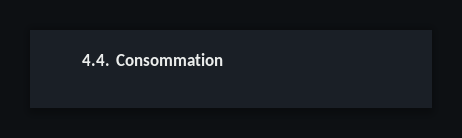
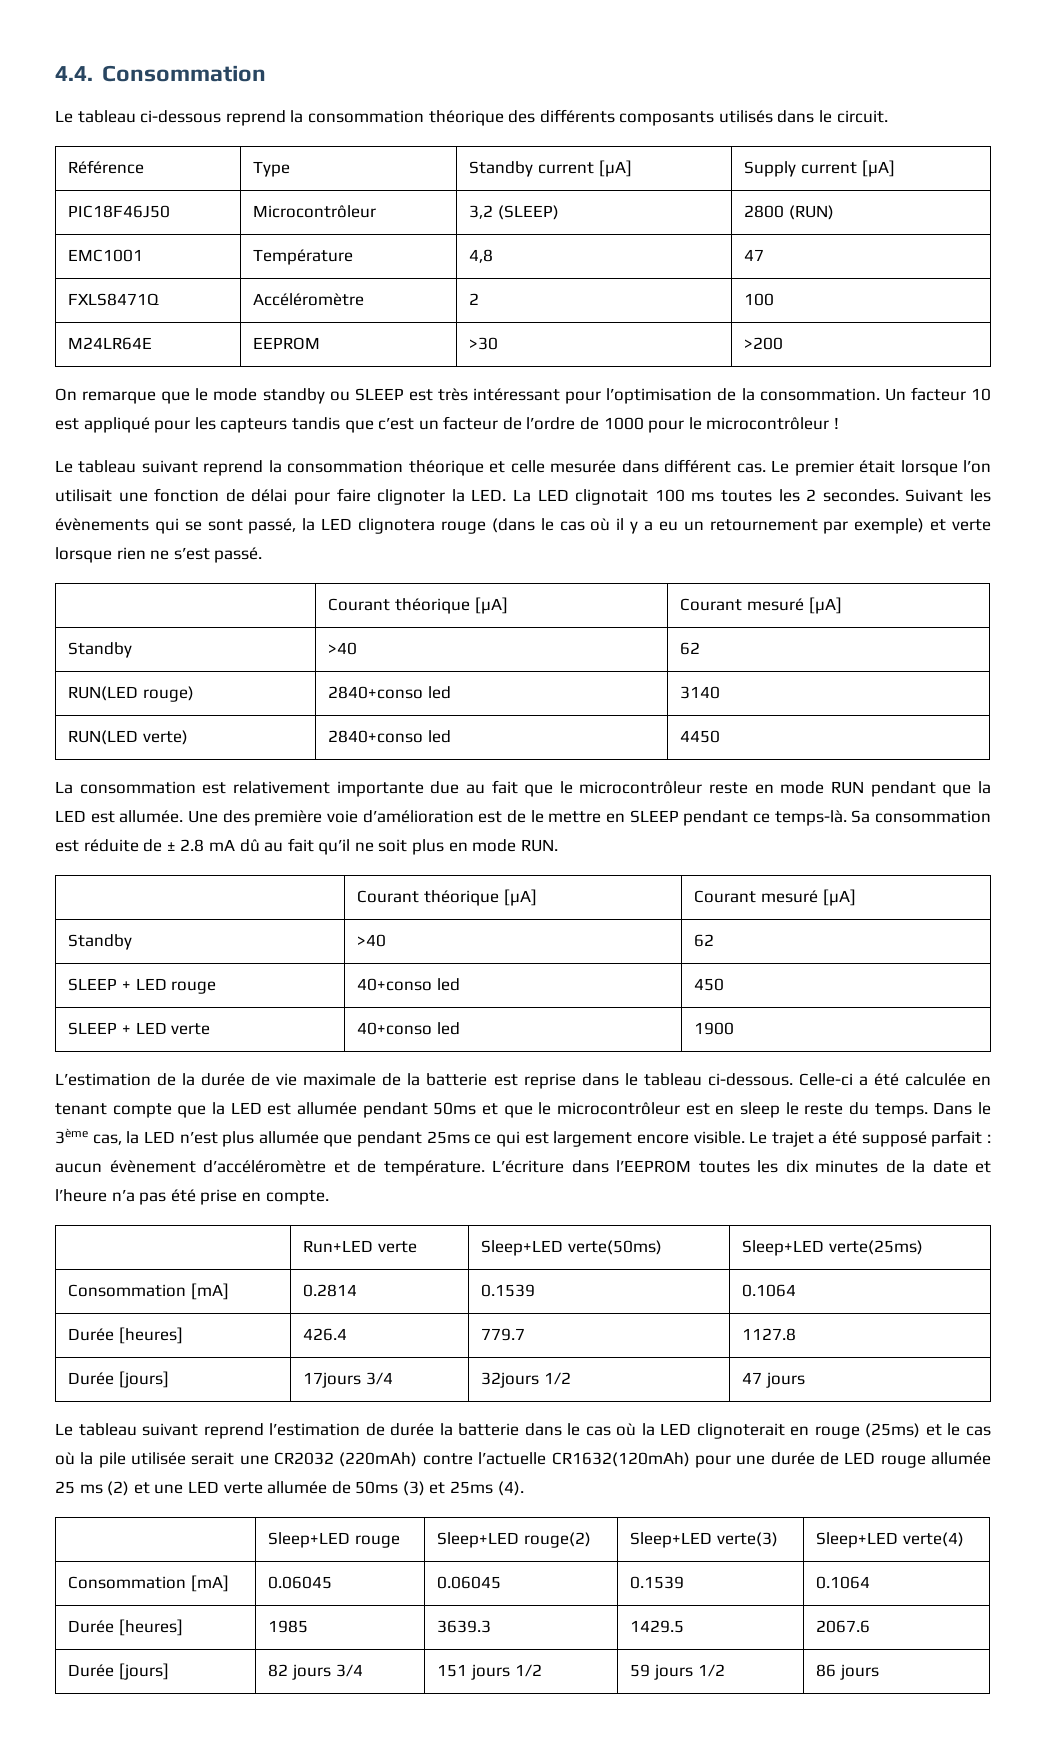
(224, 59) none -> [55,109,888,126] [68,160,145,174] [253,161,291,177] [469,160,632,177] [744,160,895,177] [68,205,171,218] [253,205,377,218] [469,205,559,220] [744,205,834,220] [68,249,144,262] [253,249,354,265] [469,249,494,263] [744,249,765,261] [68,293,160,306] [253,293,365,306] [469,293,480,305] [744,293,775,306] [68,337,153,350] [253,337,321,350] [469,337,499,350] [744,337,784,350] [55,387,991,404] [55,416,840,433] [55,459,992,476] [55,488,992,505] [55,518,992,534] [55,547,263,563] [328,597,508,614] [680,597,842,614] [68,642,133,658] [328,642,358,655] [680,642,701,655] [68,686,194,702] [328,686,451,699] [680,686,721,699] [68,730,188,745] [328,730,451,743] [680,730,721,743] [55,780,991,797] [55,810,991,826] [55,838,558,855] [357,889,537,906] [694,889,856,906] [68,934,133,950] [357,934,387,947] [694,934,715,947] [68,978,217,994] [357,978,460,991] [694,978,725,991] [68,1022,211,1035] [357,1022,460,1035] [694,1022,735,1035] [55,1073,991,1089] [55,1102,991,1118] [55,1128,991,1147] [55,1160,991,1176] [55,1189,329,1205] [303,1240,417,1253] [481,1240,662,1256] [742,1240,923,1256] [68,1283,229,1300] [303,1284,358,1297] [481,1284,536,1297] [742,1284,797,1297] [68,1327,183,1344] [303,1328,348,1341] [481,1328,526,1341] [742,1328,797,1341] [68,1371,169,1388] [303,1372,393,1388] [481,1372,571,1388] [742,1372,805,1388] [55,1423,991,1439] [55,1452,992,1468] [55,1481,524,1496] [268,1532,400,1548] [437,1532,591,1548] [630,1532,778,1548] [816,1532,964,1548] [68,1575,229,1592] [268,1576,333,1589] [437,1576,502,1589] [630,1576,685,1589] [816,1576,871,1589] [68,1619,183,1636] [268,1620,309,1633] [437,1620,492,1633] [630,1620,685,1633] [816,1620,871,1633] [68,1663,169,1680] [268,1664,363,1680] [437,1664,542,1680] [630,1664,725,1680] [816,1664,879,1680] // Le tableau ci-dessous reprend la consommation théorique des différents composants utilisés dans le circuit. // Référence | Type | Standby current [µA] | Supply current [µA] // PIC18F46J50 | Microcontrôleur | 3,2 (SLEEP) | 2800 (RUN) // EMC1001 | Température | 4,8 | 47 // FXLS8471Q | Accéléromètre | 2 | 100 // M24LR64E | EEPROM | >30 | >200 // On remarque que le mode standby ou SLEEP est très intéressant pour l’optimisation de la consommation. Un facteur 10 est appliqué pour les capteurs tandis que c’est un facteur de l’ordre de 1000 pour le microcontrôleur ! // Le tableau suivant reprend la consommation théorique et celle mesurée dans différent cas. Le premier était lorsque l’on utilisait une fonction de délai pour faire clignoter la LED. La LED clignotait 100 ms toutes les 2 secondes. Suivant les évènements qui se sont passé, la LED clignotera rouge (dans le cas où il y a eu un retournement par exemple) et verte lorsque rien ne s’est passé. // | Courant théorique [µA] | Courant mesuré [µA] // Standby | >40 | 62 // RUN(LED rouge) | 2840+conso led | 3140 // RUN(LED verte) | 2840+conso led | 4450 // La consommation est relativement importante due au fait que le microcontrôleur reste en mode RUN pendant que la LED est allumée. Une des première voie d’amélioration est de le mettre en SLEEP pendant ce temps-là. Sa consommation est réduite de ± 2.8 mA dû au fait qu’il ne soit plus en mode RUN. // | Courant théorique [µA] | Courant mesuré [µA] // Standby | >40 | 62 // SLEEP + LED rouge | 40+conso led | 450 // SLEEP + LED verte | 40+conso led | 1900 // L’estimation de la durée de vie maximale de la batterie est reprise dans le tableau ci-dessous. Celle-ci a été calculée en tenant compte que la LED est allumée pendant 50ms et que le microcontrôleur est en sleep le reste du temps. Dans le 3ème cas, la LED n’est plus allumée que pendant 25ms ce qui est largement encore visible. Le trajet a été supposé parfait : aucun évènement d’accéléromètre et de température. L’écriture dans l’EEPROM toutes les dix minutes de la date et l’heure n’a pas été prise en compte. // | Run+LED verte | Sleep+LED verte(50ms) | Sleep+LED verte(25ms) // Consommation [mA] | 0.2814 | 0.1539 | 0.1064 // Durée [heures] | 426.4 | 779.7 | 1127.8 // Durée [jours] | 17jours 3/4 | 32jours 1/2 | 47 jours // Le tableau suivant reprend l’estimation de durée la batterie dans le cas où la LED clignoterait en rouge (25ms) et le cas où la pile utilisée serait une CR2032 (220mAh) contre l’actuelle CR1632(120mAh) pour une durée de LED rouge allumée 25 ms (2) et une LED verte allumée de 50ms (3) et 25ms (4). // | Sleep+LED rouge | Sleep+LED rouge(2) | Sleep+LED verte(3) | Sleep+LED verte(4) // Consommation [mA] | 0.06045 | 0.06045 | 0.1539 | 0.1064 // Durée [heures] | 1985 | 3639.3 | 1429.5 | 2067.6 // Durée [jours] | 82 jours 3/4 | 151 jours 1/2 | 59 jours 1/2 | 86 jours

